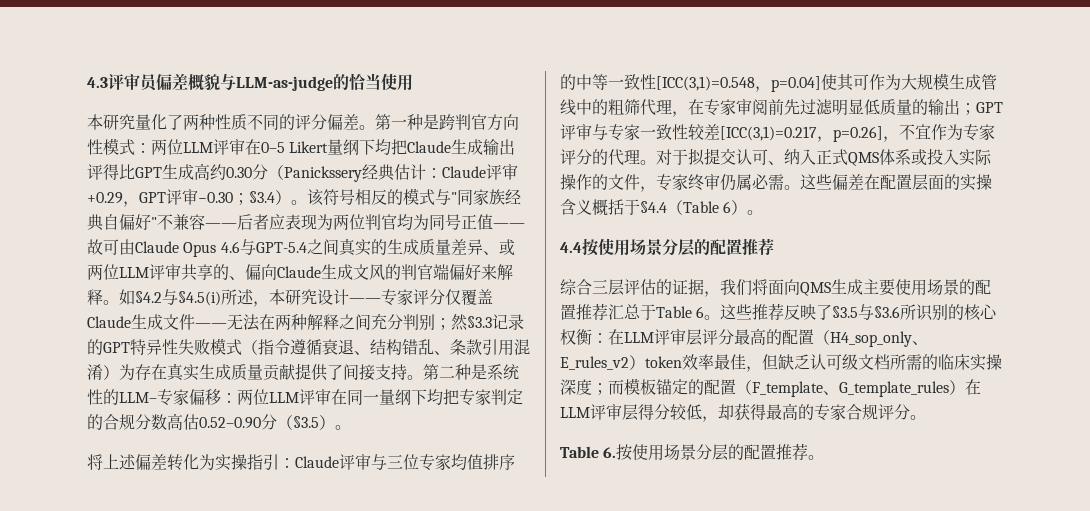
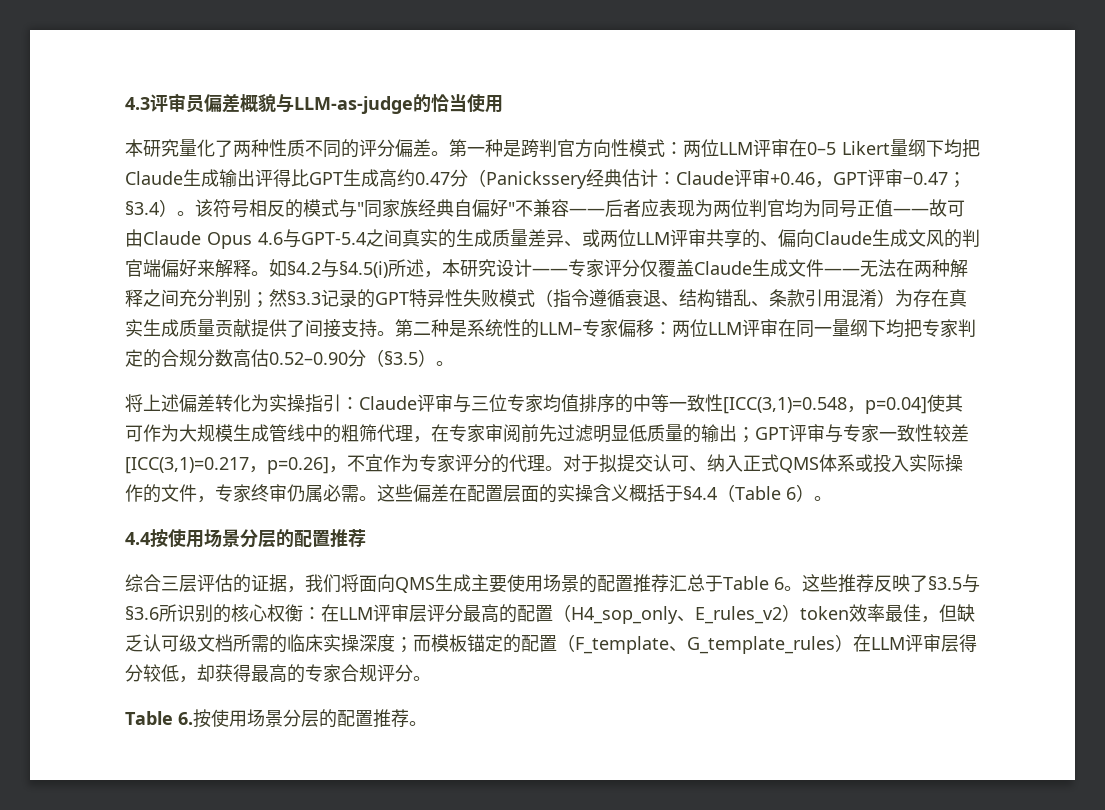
[226,167,252,178] 0.30 -> [415,172,450,185] 0.47
[87,192,123,204] +0.29 -> [770,172,815,185] +0.46
[198,192,233,203] −0.30 -> [903,172,948,185] −0.47

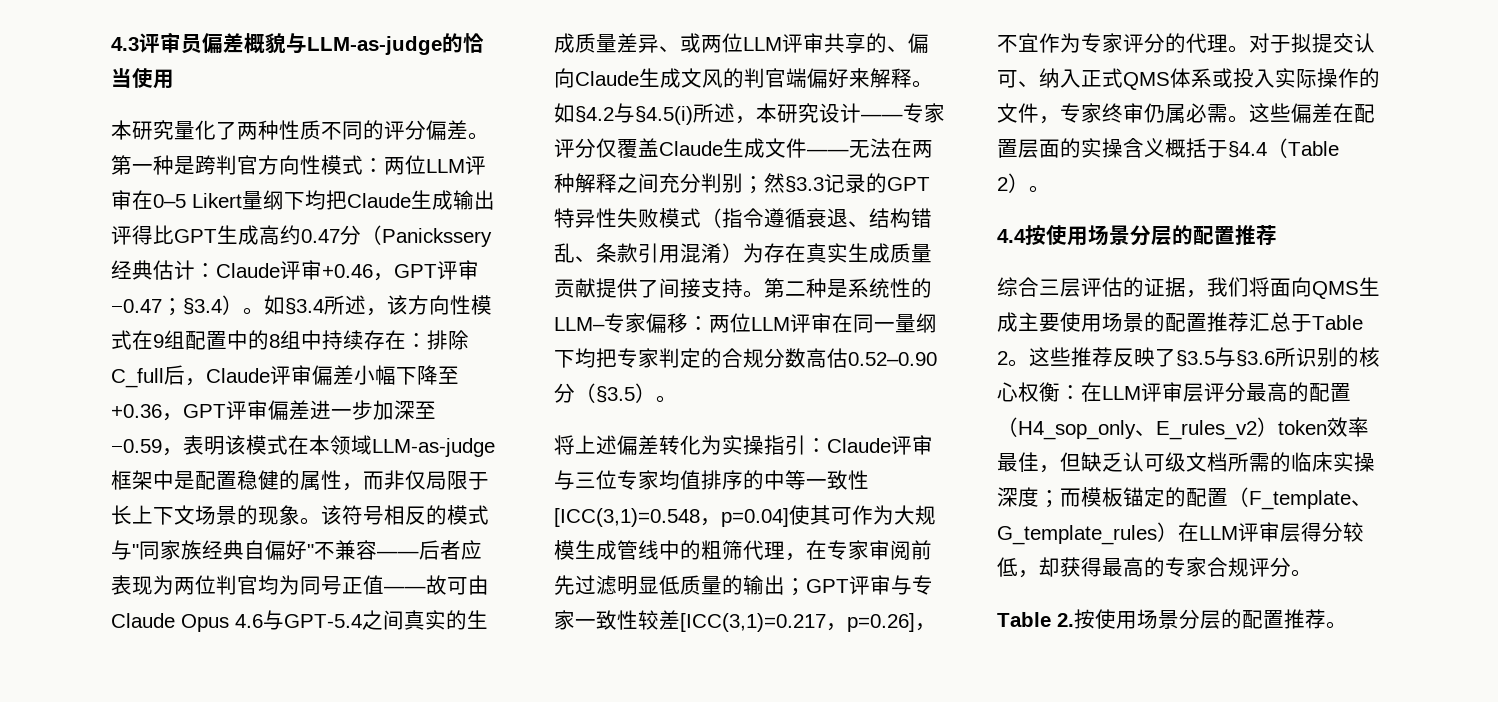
(195, 213) none -> [264,295,492,316] [111,330,469,350] [111,365,459,388] [111,400,436,421] [111,435,495,457] [111,470,489,491] [111,505,321,525] 如§3.4所述，该方向性模式在9组配置中的8组中持续存在：排除C_full后，Claude评审偏差小幅下降至+0.36，GPT评审偏差进一步加深至−0.59，表明该模式在本领域LLM-as-judge框架中是配置稳健的属性，而非仅局限于长上下文场景的现象。
[786,487,796,500] 6 -> [997,177,1008,191] 2
[774,577,784,590] 6 -> [997,351,1008,365] 2
[178,712,193,725] 6. -> [1057,613,1074,627] 2.

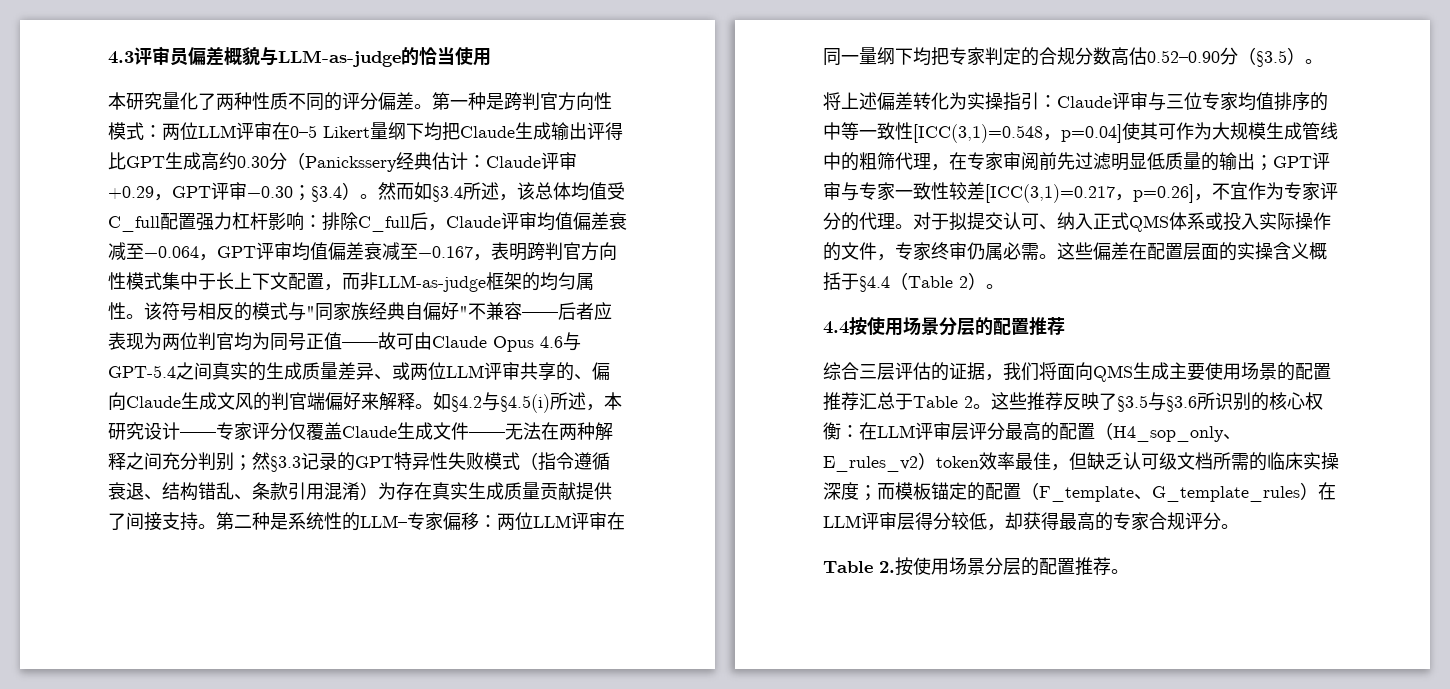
[301,229,340,243] 0.47 -> [237,156,269,168] 0.30
[322,260,479,281] [111,299,162,313] +0.46，GPT评审−0.47 -> [108,182,293,201] +0.29，GPT评审−0.30
(264, 311) none -> [378,182,414,200] 然而
[408,295,492,315] [111,330,406,350] 方向性模式在9组配置中的8组中持续存在 -> [535,182,625,201] [108,212,304,232] 总体均值受C_full配置强力杠杆影响
[312,365,459,386] [111,400,436,421] [111,435,495,457] [111,470,489,491] [111,505,300,525] 偏差小幅下降至+0.36，GPT评审偏差进一步加深至−0.59，表明该模式在本领域LLM-as-judge框架中是配置稳健的属性，而非仅局限于长上下文场景的现象 -> [537,212,627,231] [108,242,617,261] [108,272,594,292] [108,302,126,320] 均值偏差衰减至−0.064，GPT评审均值偏差衰减至−0.167，表明跨判官方向性模式集中于长上下文配置，而非LLM-as-judge框架的均匀属性

